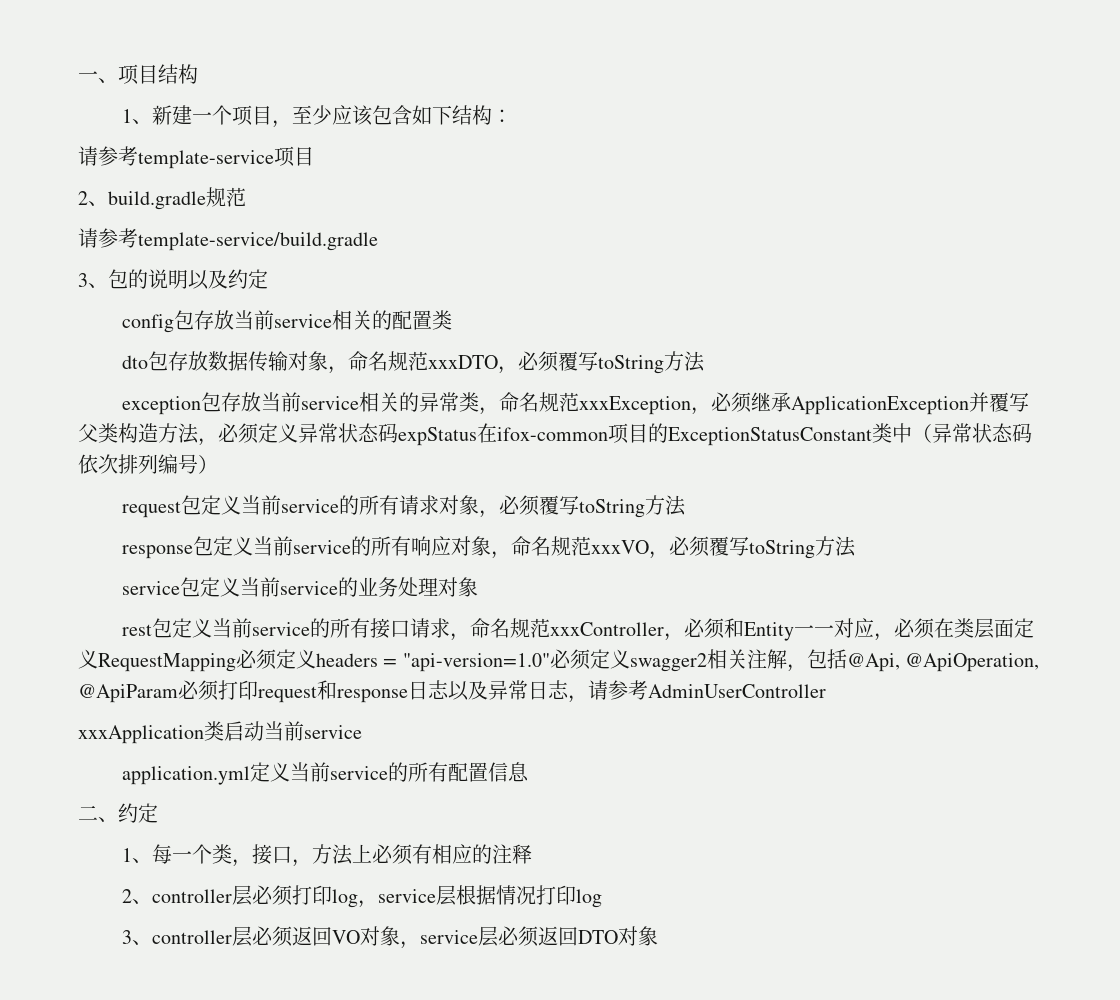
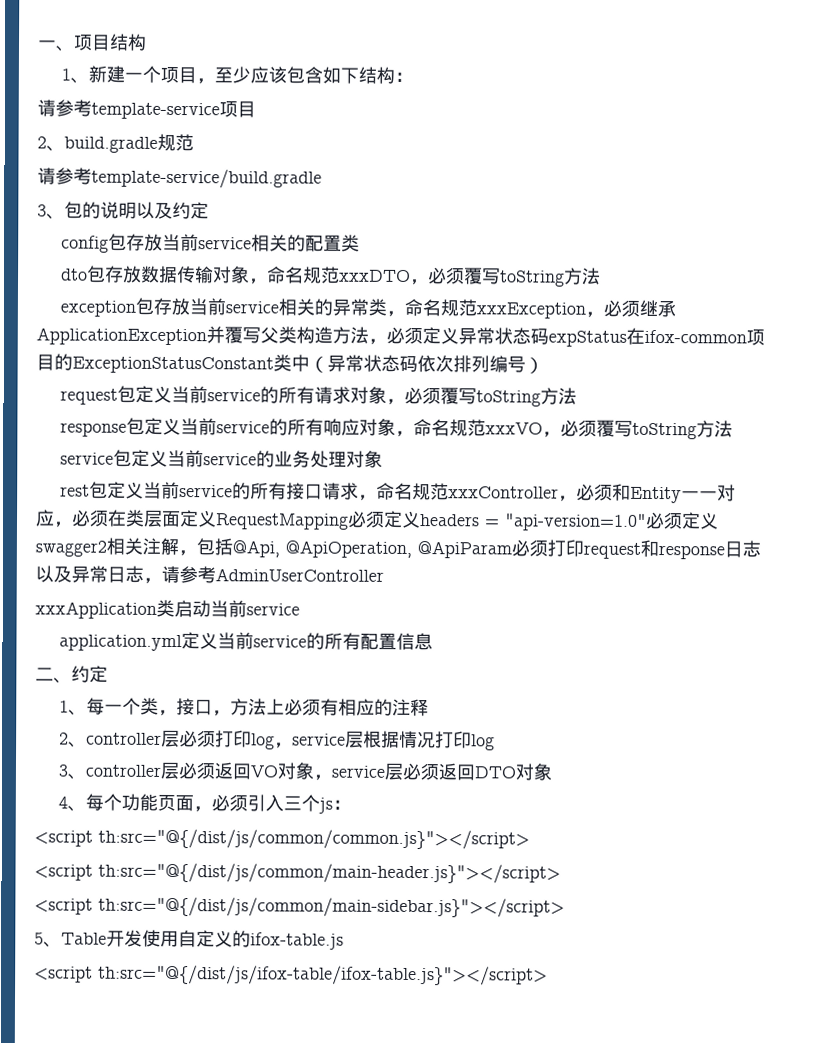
(658, 936) none -> [58,793,352,814] [34,828,530,850] [34,862,561,884] [34,896,565,918] [34,929,344,950] [34,964,548,986] // 4、每个功能页面，必须引入三个js： // <script th:src="@{/dist/js/common/common.js}"></script> // <script th:src="@{/dist/js/common/main-header.js}"></script> // <script th:src="@{/dist/js/common/main-sidebar.js}"></script> // 5、Table开发使用自定义的ifox-table.js // <script th:src="@{/dist/js/ifox-table/ifox-table.js}"></script>

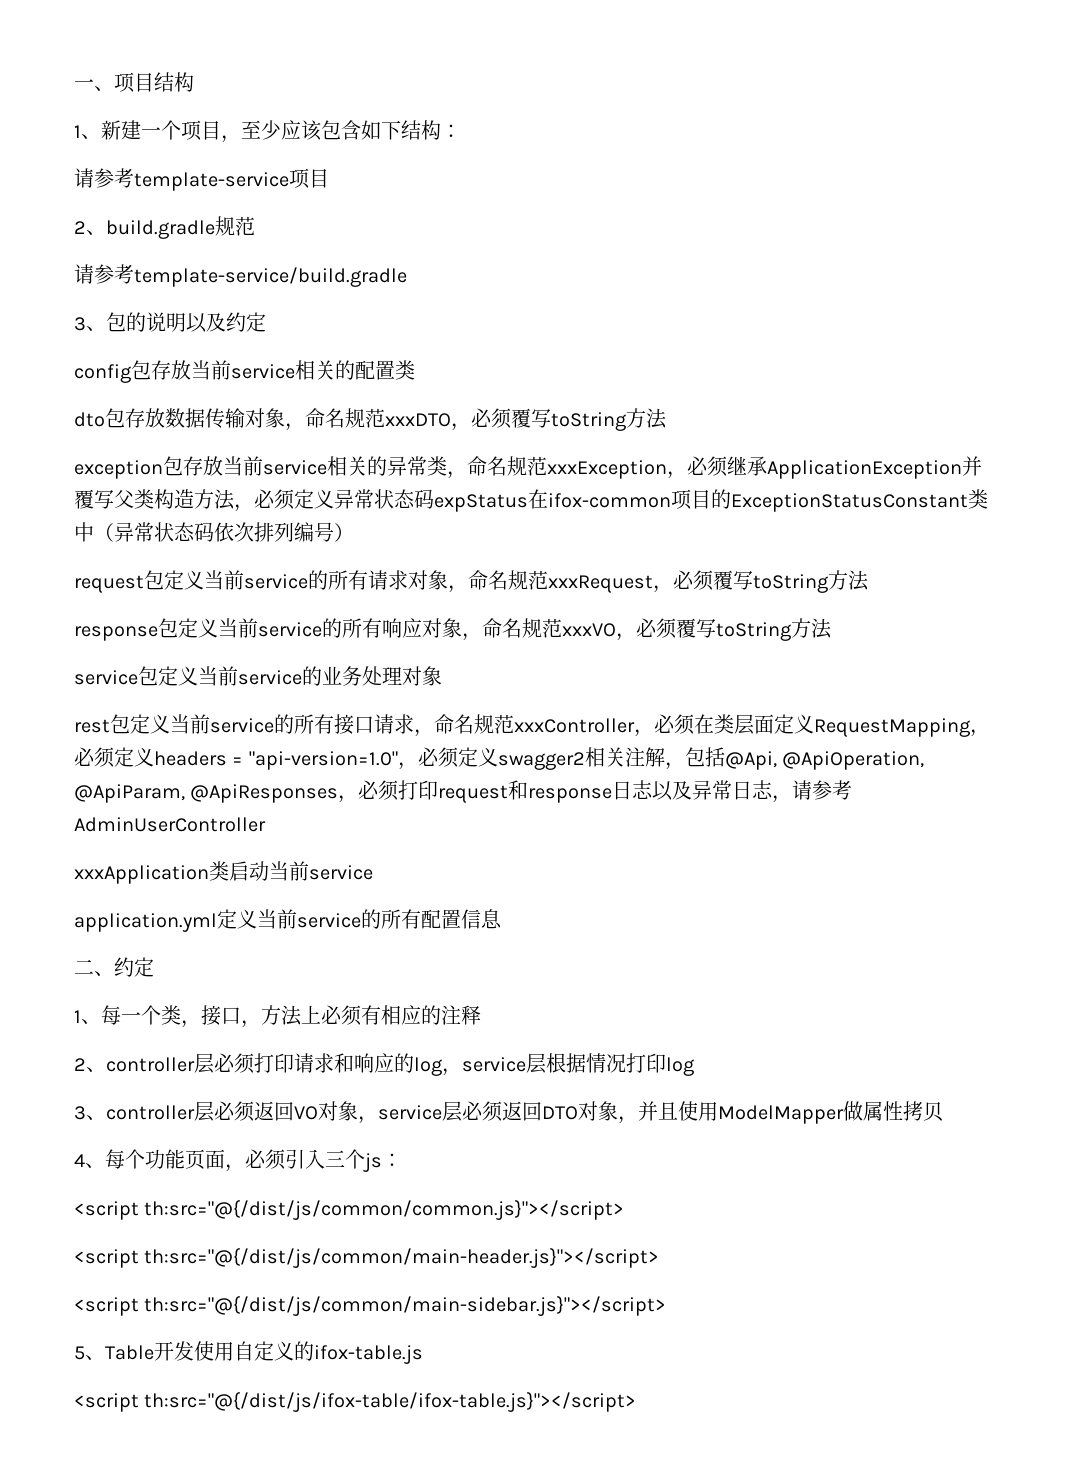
(406, 401) none -> [468,570,673,593] 命名规范xxxRequest，
[612,483,737,504] [35,509,109,528] 和Entity一一对应，必须 -> (695, 724) none
(349, 521) none -> [970,729,990,737] ，
(647, 522) none -> [397,762,418,770] ，
[417,541,512,559] @ApiParam -> [74,784,359,803] @ApiParam, @ApiResponses，
(253, 739) none -> [294,1053,414,1073] 请求和响应的
(553, 772) none -> [618,1101,943,1124] ，并且使用ModelMapper做属性拷贝

